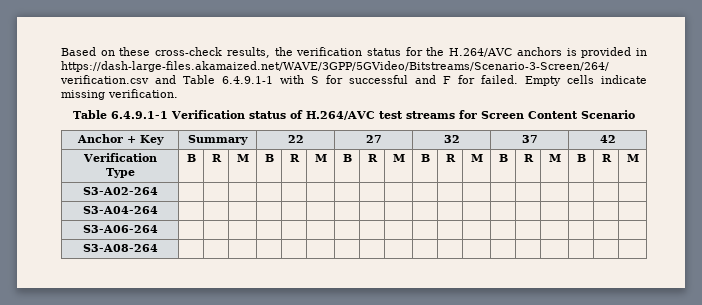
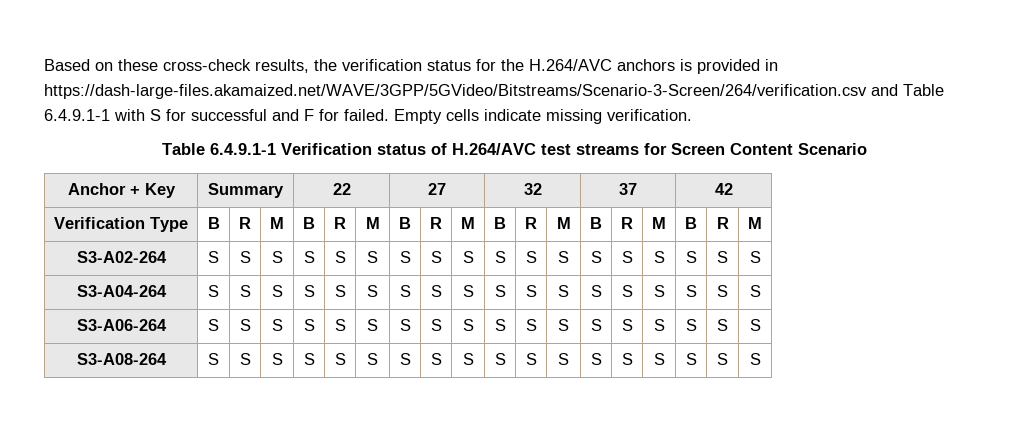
[82,206,158,214] [82,225,158,233] [82,244,158,252] | | | | | | | | | | | | | | | | | // S3-A04-264 | | | | | | | | | | | | | | | | | | // S3-A06-264 | | | | | | | | | | | | | | | | | | // S3-A08-264 | | | | | | | | | | | | | | | | | | -> [208,251,219,263] [239,251,251,263] [271,251,283,263] [303,251,315,263] [334,251,346,263] [367,251,378,263] [399,251,411,263] [430,251,442,263] [462,251,474,263] [494,251,506,263] [525,251,537,263] [558,251,569,263] [590,251,602,263] [621,251,633,263] [653,251,665,263] [685,251,697,263] [717,251,728,263] [749,251,761,263] [76,285,167,297] [208,285,219,297] [239,285,251,297] [271,285,283,297] [303,285,315,297] [334,285,346,297] [367,285,378,297] [399,285,411,297] [430,285,442,297] [462,285,474,297] [494,285,506,297] [525,285,537,297] [558,285,569,297] [590,285,602,297] [621,285,633,297] [653,285,665,297] [685,285,697,297] [717,285,728,297] [749,285,761,297] [76,319,167,331] [208,319,219,331] [239,319,251,331] [271,319,283,331] [303,319,315,331] [334,319,346,331] [367,319,378,331] [399,319,411,331] [430,319,442,331] [462,319,474,331] [494,319,506,331] [525,319,537,331] [558,319,569,331] [590,319,602,331] [621,319,633,331] [653,319,665,331] [685,319,697,331] [717,319,728,331] [749,319,761,331] [76,353,167,365] [208,353,219,365] [239,353,251,365] [271,353,283,365] [303,353,315,365] [334,353,346,365] [367,353,378,365] [399,353,411,365] [430,353,442,365] [462,353,474,365] [494,353,506,365] [525,353,537,365] [558,353,569,365] [590,353,602,365] [621,353,633,365] [653,353,665,365] [685,353,697,365] [717,353,728,365] [749,353,761,365] S | S | S | S | S | S | S | S | S | S | S | S | S | S | S | S | S | S // S3-A04-264 | S | S | S | S | S | S | S | S | S | S | S | S | S | S | S | S | S | S // S3-A06-264 | S | S | S | S | S | S | S | S | S | S | S | S | S | S | S | S | S | S // S3-A08-264 | S | S | S | S | S | S | S | S | S | S | S | S | S | S | S | S | S | S

